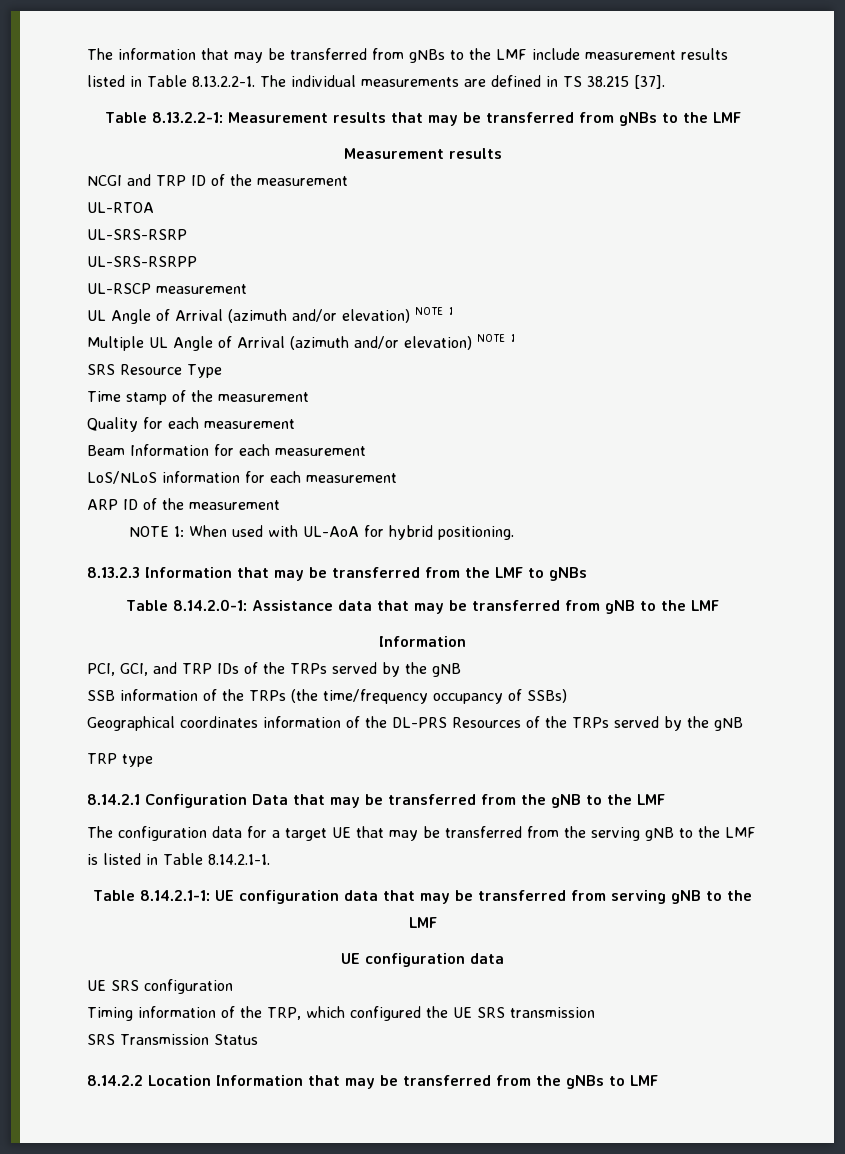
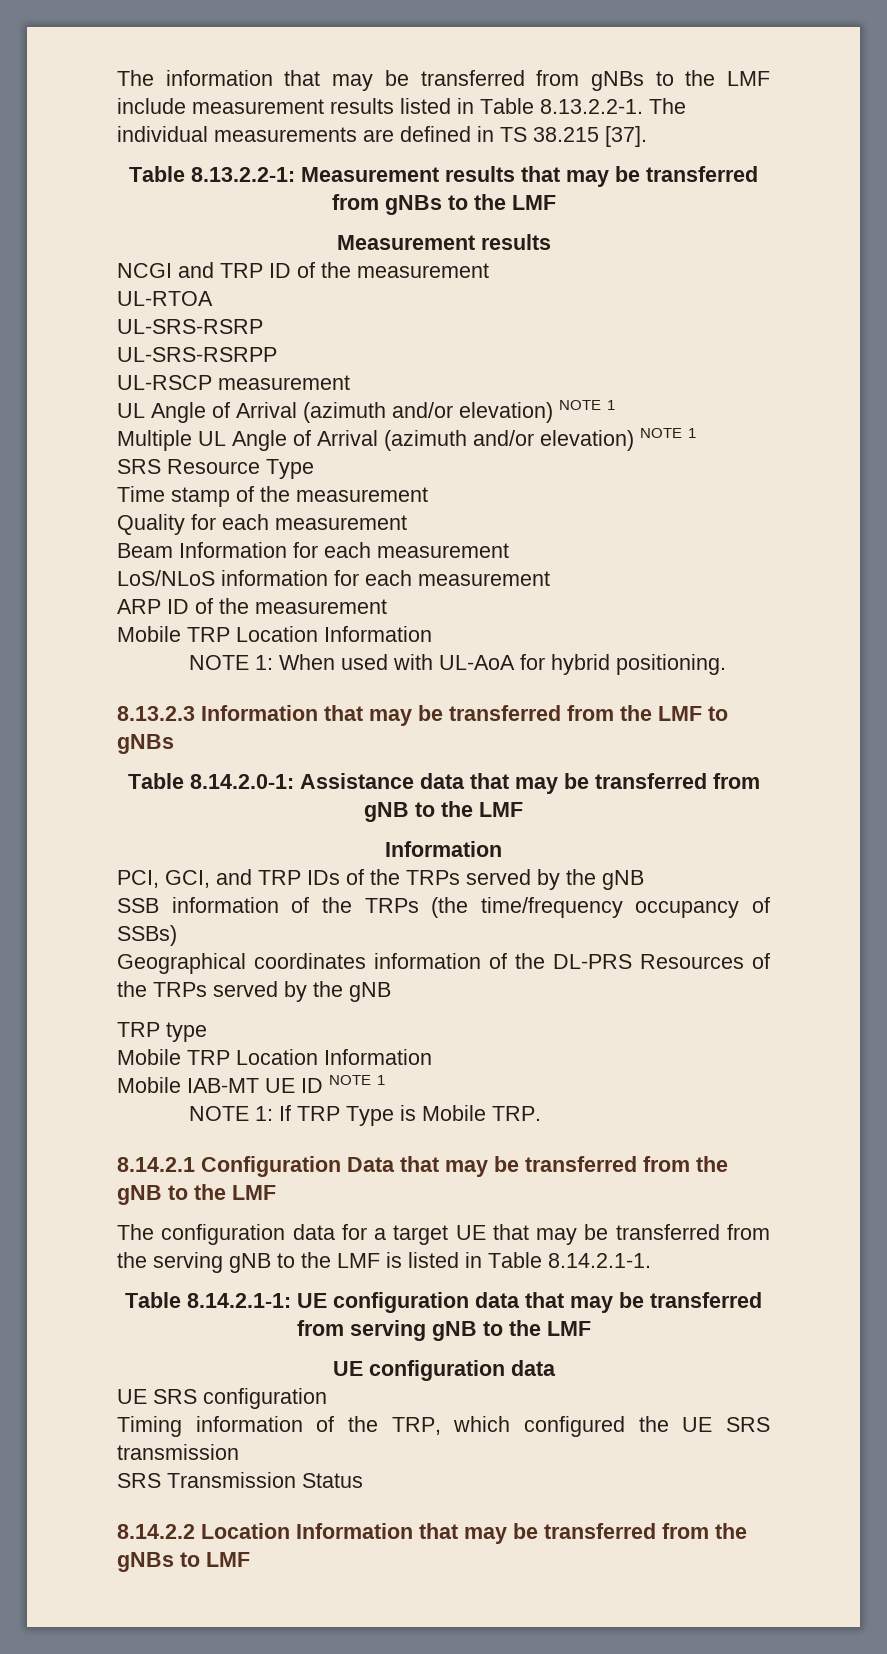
(280, 505) none -> [117,626,432,642] // Mobile TRP Location Information
(153, 760) none -> [117,1049,432,1065] [117,1075,385,1093] [188,1105,541,1126] // Mobile TRP Location Information // Mobile IAB-MT UE ID NOTE 1 // NOTE 1: If TRP Type is Mobile TRP.

